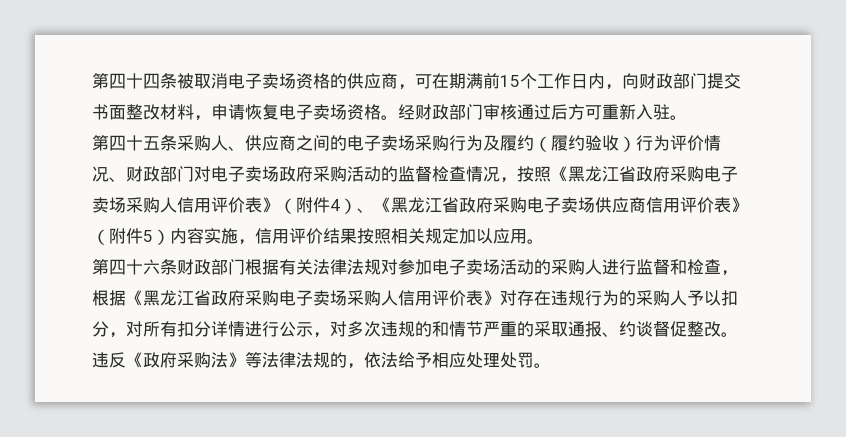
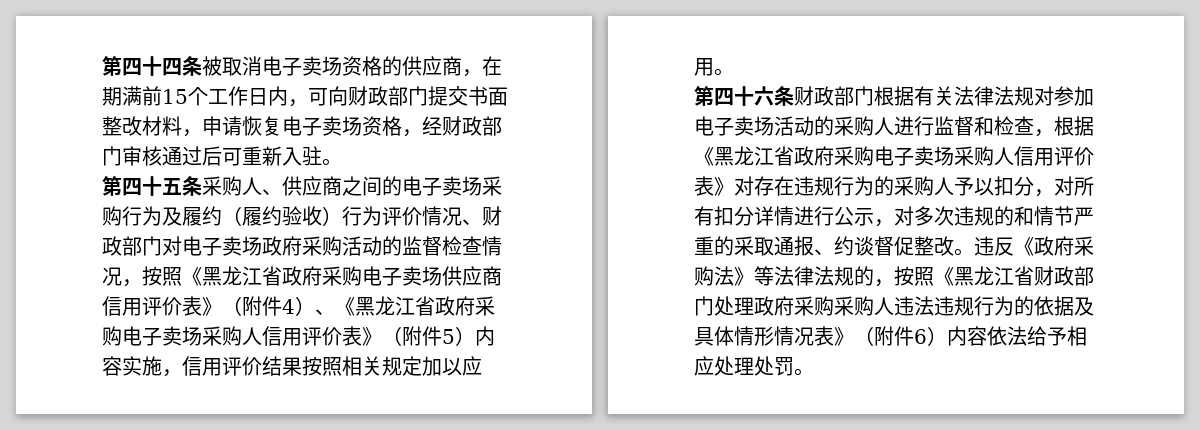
[415,74,432,89] 可 -> (482, 73) none
(622, 87) none -> [308,88,328,106] 可
[381,115,398,120] 。 -> [402,129,422,137] ，
[568,104,585,120] 方 -> (222, 156) none
[126,197,177,213] 采购人 -> [442,266,502,286] 供应商
[595,197,646,213] 供应商 -> [202,326,262,346] 采购人
(364, 366) none -> [894,266,1094,286] [694,296,1094,316] [694,326,987,346] 按照《黑龙江省财政部门处理政府采购采购人违法违规行为的依据及具体情形情况表》（附件6）内容

